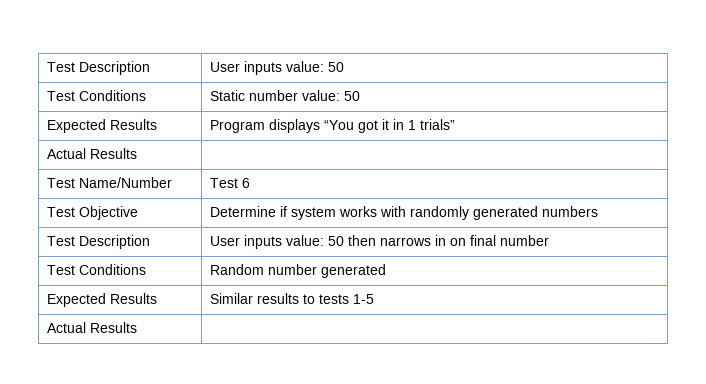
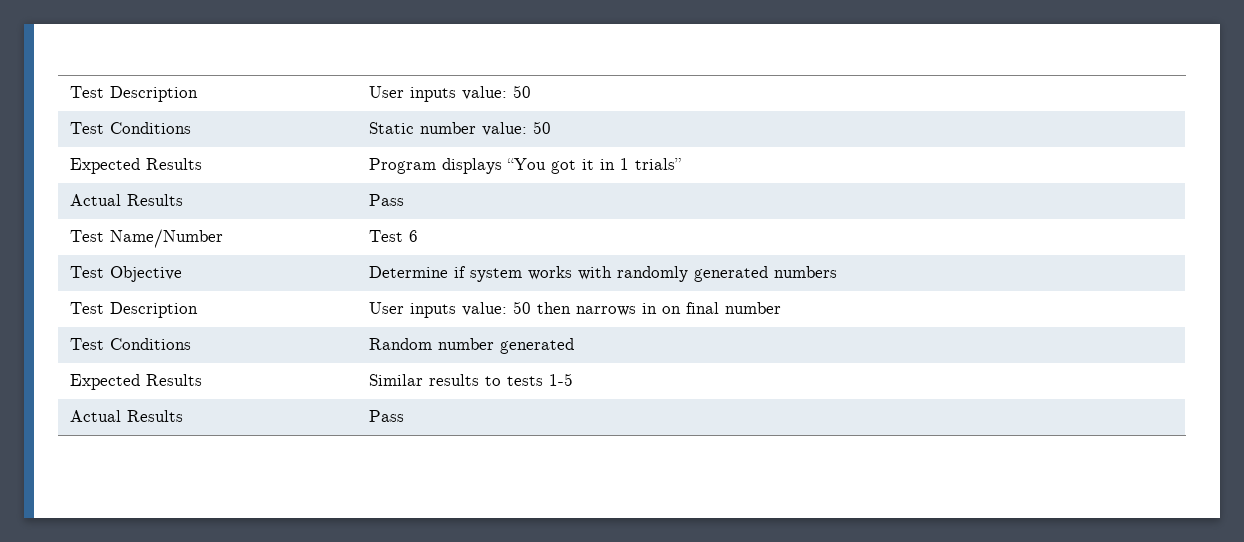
(138, 153) none -> [369,194,405,206] Pass
(138, 327) none -> [369,410,405,422] Pass

